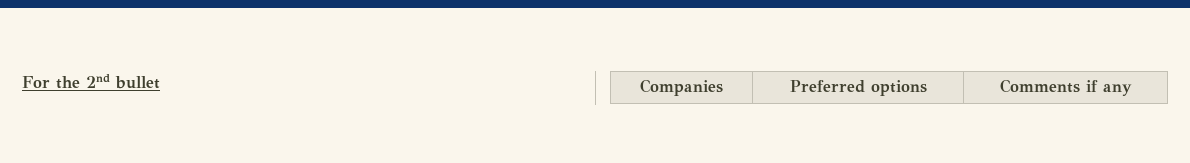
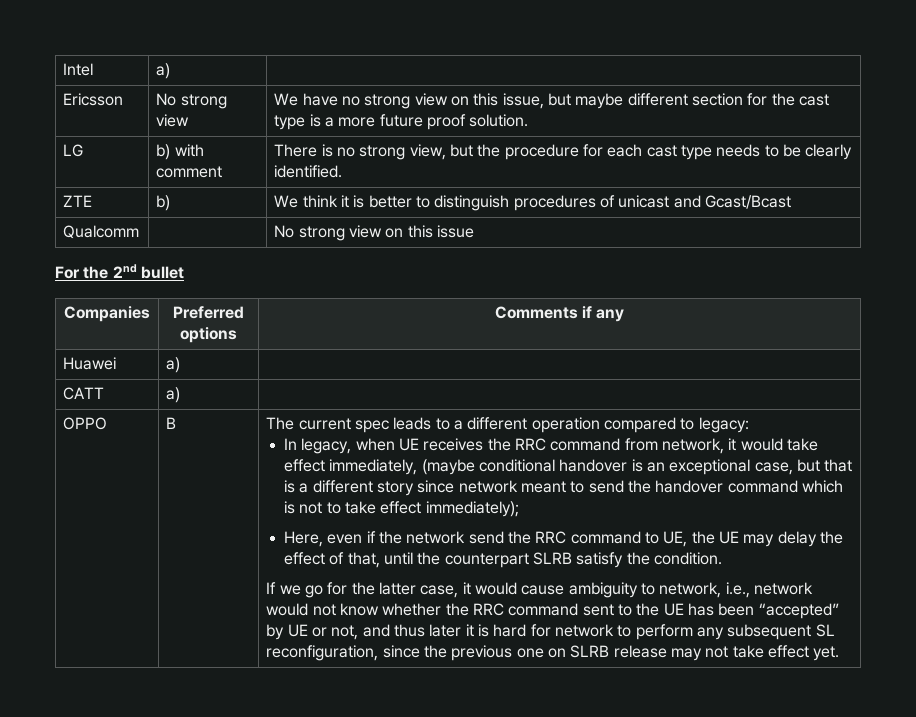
(22, 82) none -> [63,63,94,76] [156,63,171,79] [63,93,124,106] [156,93,227,109] [156,114,190,127] [274,93,829,109] [274,114,529,130] [63,144,84,157] [156,144,204,160] [156,166,223,178] [274,144,853,160] [274,165,343,178] [63,195,93,207] [156,195,171,211] [274,195,791,211] [63,225,140,239] [274,225,475,241] Intel | a) | // Ericsson | No strong view | We have no strong view on this issue, but maybe different section for the cast type is a more future proof solution. // LG | b) with comment | There is no strong view, but the procedure for each cast type needs to be clearly identified. // ZTE | b) | We think it is better to distinguish procedures of unicast and Gcast/Bcast // Qualcomm | | No strong view on this issue //
(1132, 90) none -> [63,357,117,370] [166,357,181,373] [63,387,105,400] [166,387,181,403] [63,417,108,430] [166,417,177,429] [266,417,749,433] [284,438,818,454] [284,459,853,475] [284,480,843,496] [284,501,519,517] [284,531,843,547] [284,552,722,568] [266,582,813,598] [266,603,839,619] [266,624,835,640] [266,645,840,661] // Huawei | a) | // CATT | a) | // OPPO | B | The current spec leads to a different operation compared to legacy: // In legacy, when UE receives the RRC command from network, it would take effect immediately, (maybe conditional handover is an exceptional case, but that is a different story since network meant to send the handover command which is not to take effect immediately); // Here, even if the network send the RRC command to UE, the UE may delay the effect of that, until the counterpart SLRB satisfy the condition. // If we go for the latter case, it would cause ambiguity to network, i.e., network would not know whether the RRC command sent to the UE has been “accepted” by UE or not, and thus later it is hard for network to perform any subsequent SL reconfiguration, since the previous one on SLRB release may not take effect yet.

